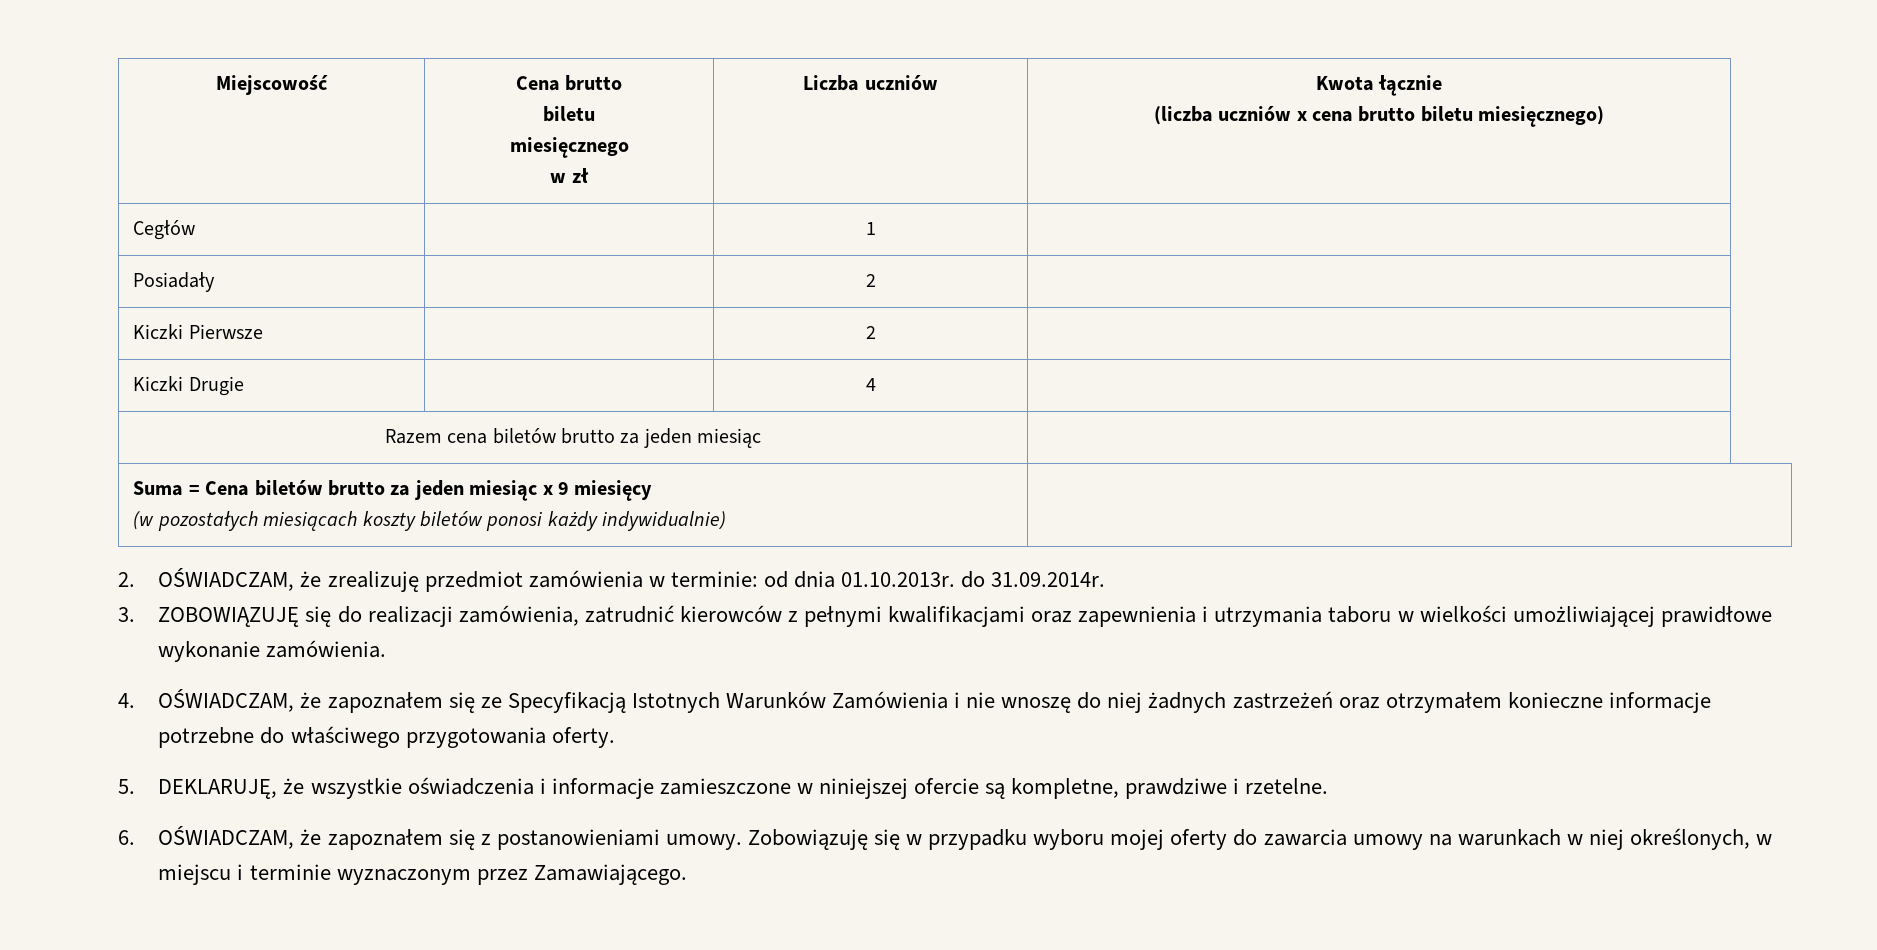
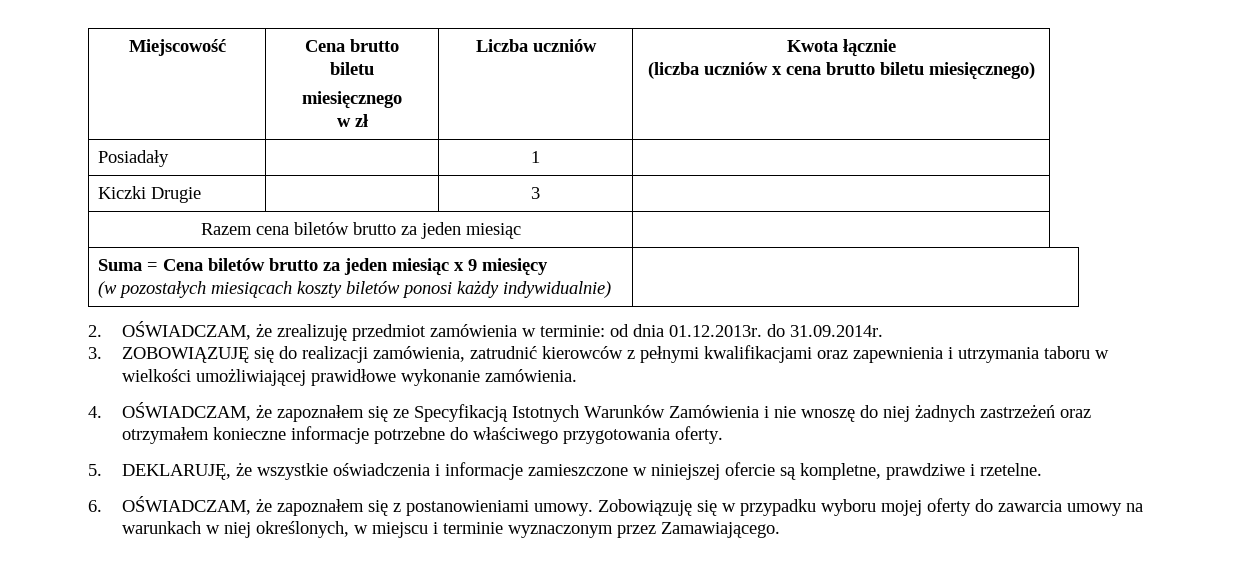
[133,220,196,240] [865,222,876,235] [133,272,216,292] [865,274,876,287] [133,324,263,339] [865,326,876,339] Cegłów | | 1 | // Posiadały | | 2 | // Kiczki Pierwsze | | 2 | -> [98,150,170,167] [531,151,540,163] Posiadały | | 1 |
[865,378,876,391] 4 -> [531,187,540,199] 3
[841,572,956,587] 01.10.2013r. -> [668,325,762,337] 01.12.2013r.

